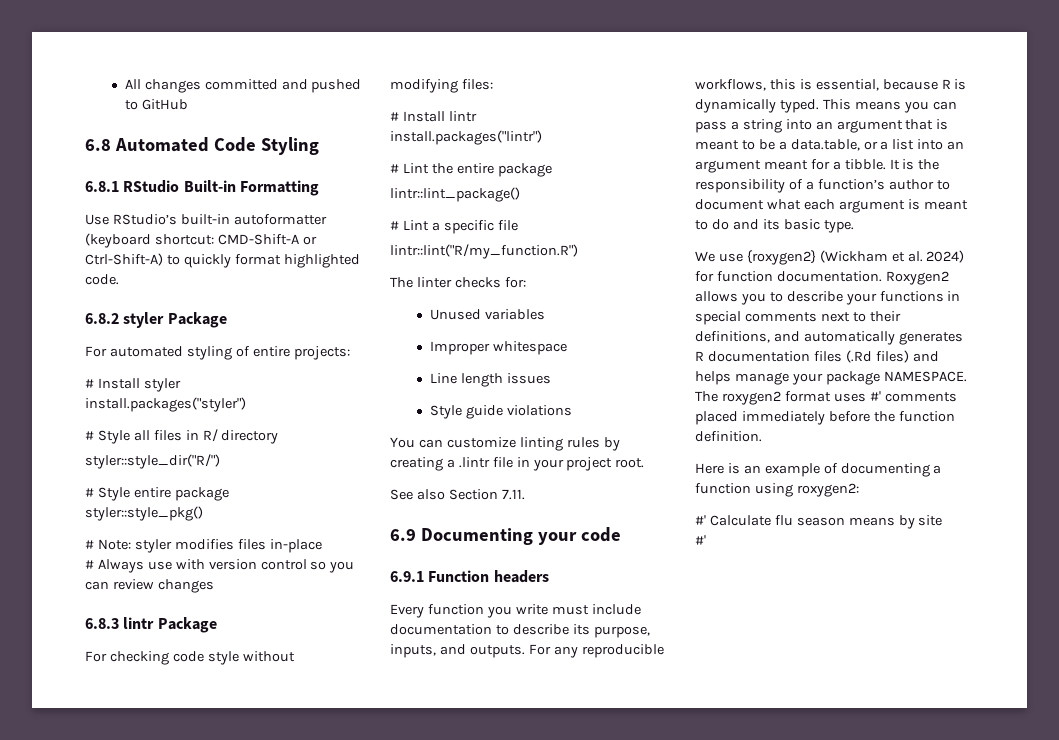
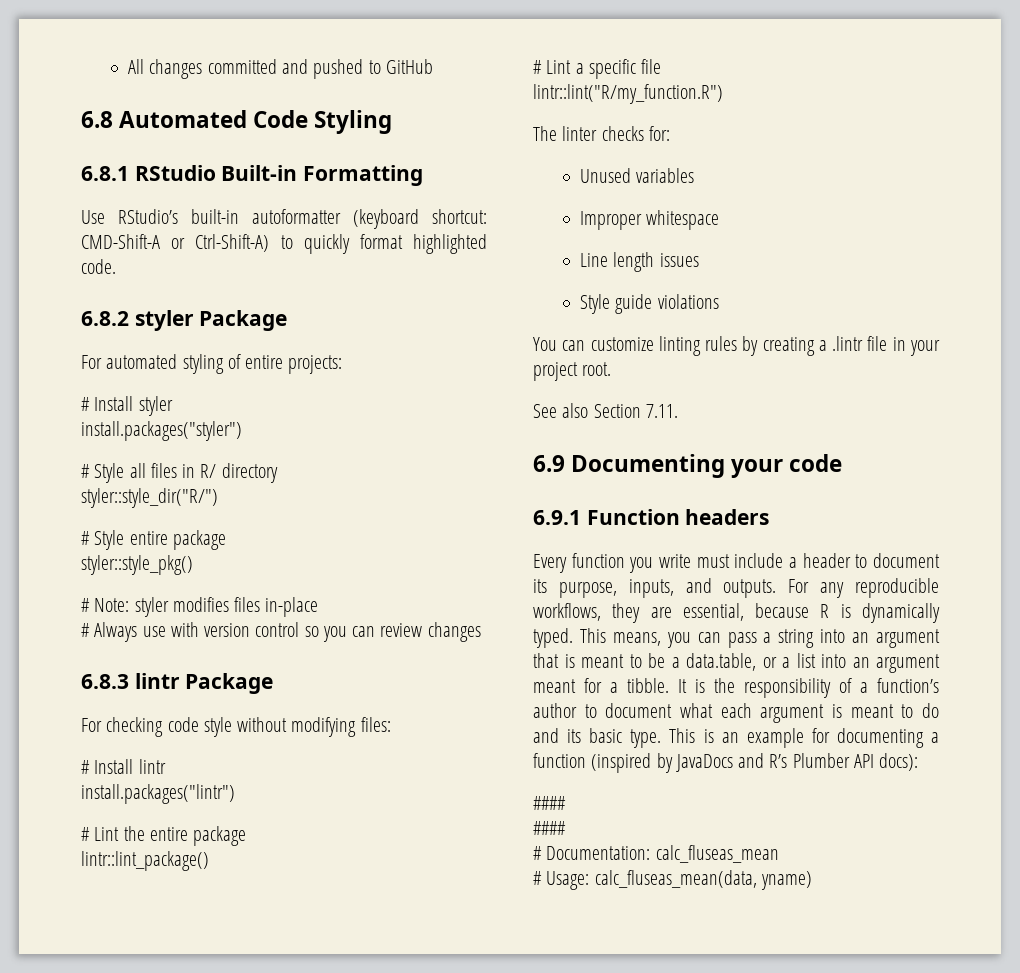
[390,624,569,635] documentation to describe -> [789,553,940,568] a header to document
[769,79,812,90] this is -> [612,603,672,623] they are
[854,101,901,110] means -> [612,632,661,646] means,
[695,250,965,265] [695,271,949,285] [695,291,961,305] [695,311,901,325] [695,331,963,345] [695,350,939,363] [695,371,967,385] [695,391,957,405] [695,411,955,425] [695,431,762,442] [695,463,724,474] // We use {roxygen2} (Wickham et al. 2024) for function documentation. Roxygen2 allows you to describe your functions in special comments next to their definitions, and automatically generates R documentation files (.Rd files) and helps manage your package NAMESPACE. The roxygen2 format uses #' comments placed immediately before the function definition. // Here -> [669,728,696,743] This
[823,463,838,474] of -> [811,728,830,743] for
[754,483,859,497] [695,515,943,529] [695,535,706,545] using roxygen2: // #' Calculate flu season means by site // #' -> [591,753,919,773] [533,796,566,810] [533,821,566,835] [533,845,779,863] [533,870,812,890] (inspired by JavaDocs and R’s Plumber API docs): // #### // #### // # Documentation: calc_fluseas_mean // # Usage: calc_fluseas_mean(data, yname)

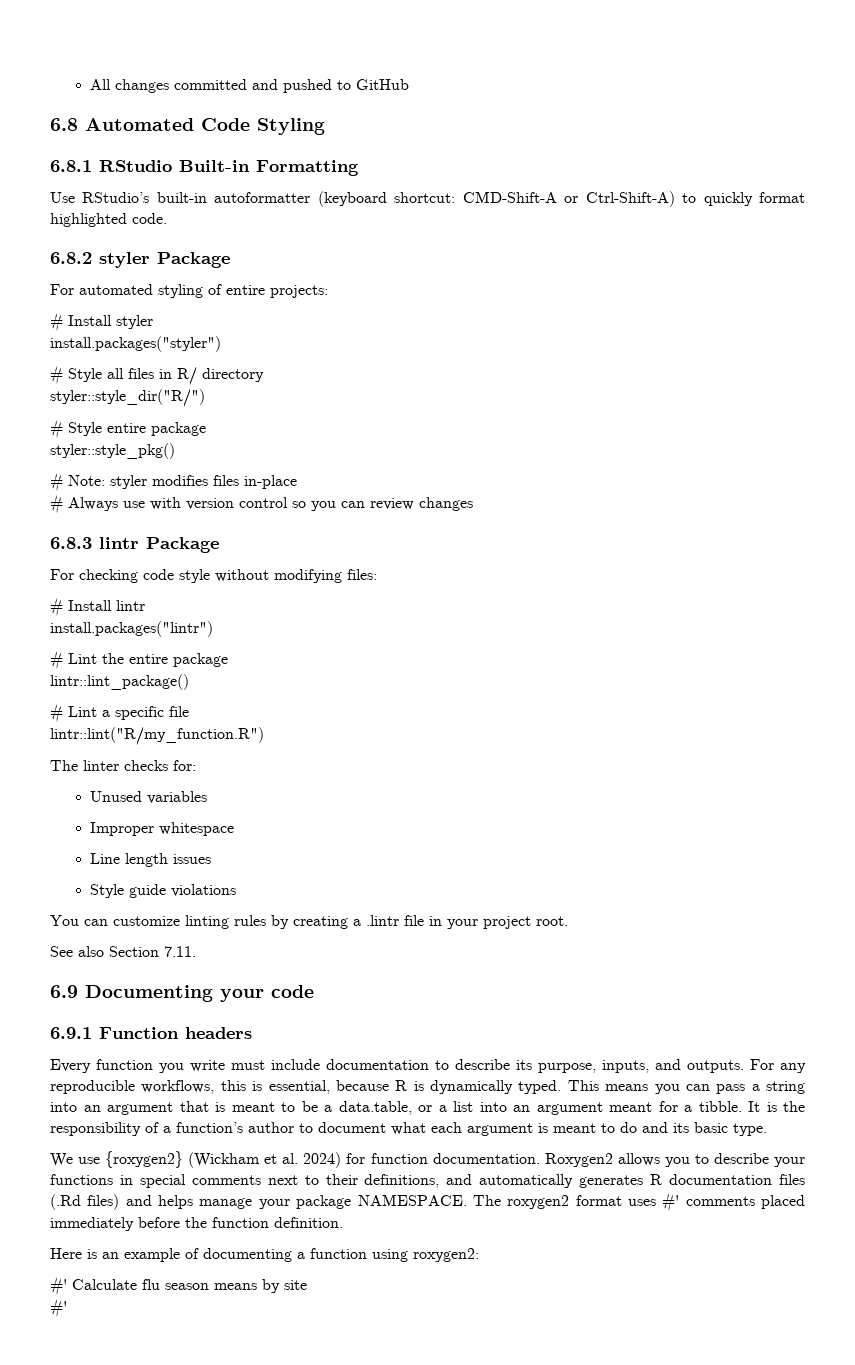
[789,553,940,568] a header to document -> [326,1059,510,1070] documentation to describe
[612,603,672,623] they are -> [220,1080,263,1091] this is
[612,632,661,646] means, -> [605,1084,649,1091] means
[669,728,696,743] This -> [50,1151,806,1168] [50,1174,805,1188] [50,1192,806,1212] [50,1217,343,1231] [50,1248,82,1259] // We use {roxygen2} (Wickham et al. 2024) for function documentation. Roxygen2 allows you to describe your functions in special comments next to their definitions, and automatically generates R documentation files (.Rd files) and helps manage your package NAMESPACE. The roxygen2 format uses #' comments placed immediately before the function definition. // Here
[811,728,830,743] for -> [185,1248,199,1259] of
[591,753,919,773] [533,796,566,810] [533,821,566,835] [533,845,779,863] [533,870,812,890] (inspired by JavaDocs and R’s Plumber API docs): // #### // #### // # Documentation: calc_fluseas_mean // # Usage: calc_fluseas_mean(data, yname) -> [372,1248,479,1262] [50,1276,307,1296] [50,1298,67,1318] using roxygen2: // #' Calculate flu season means by site // #'

